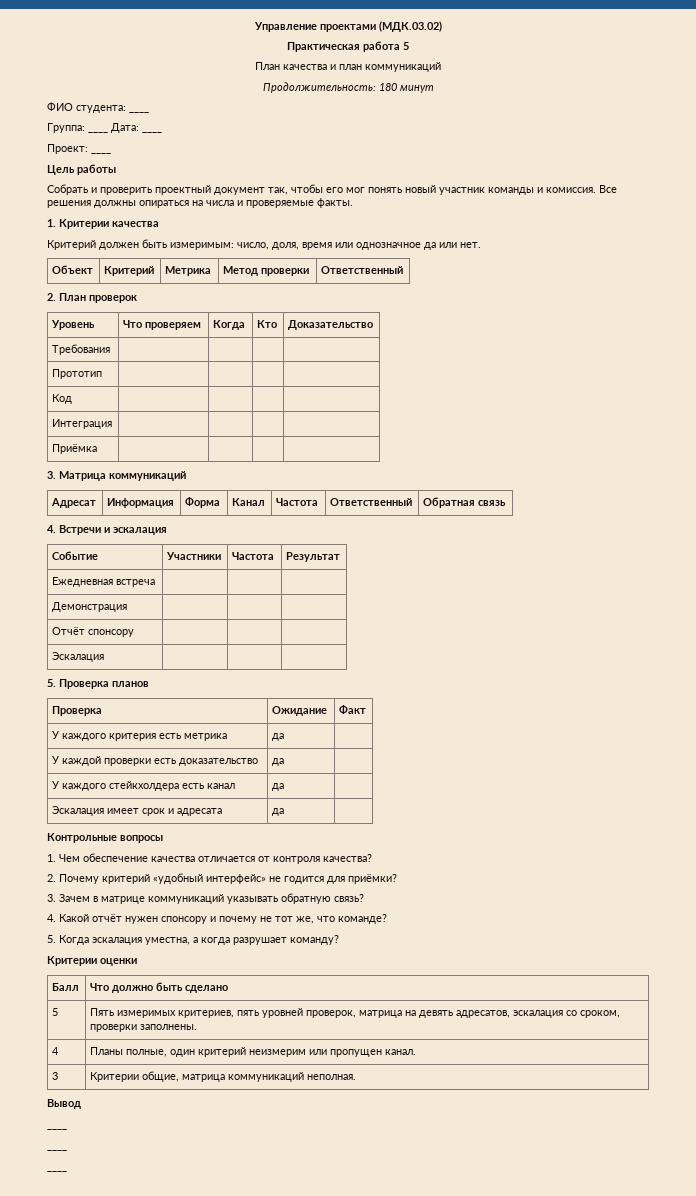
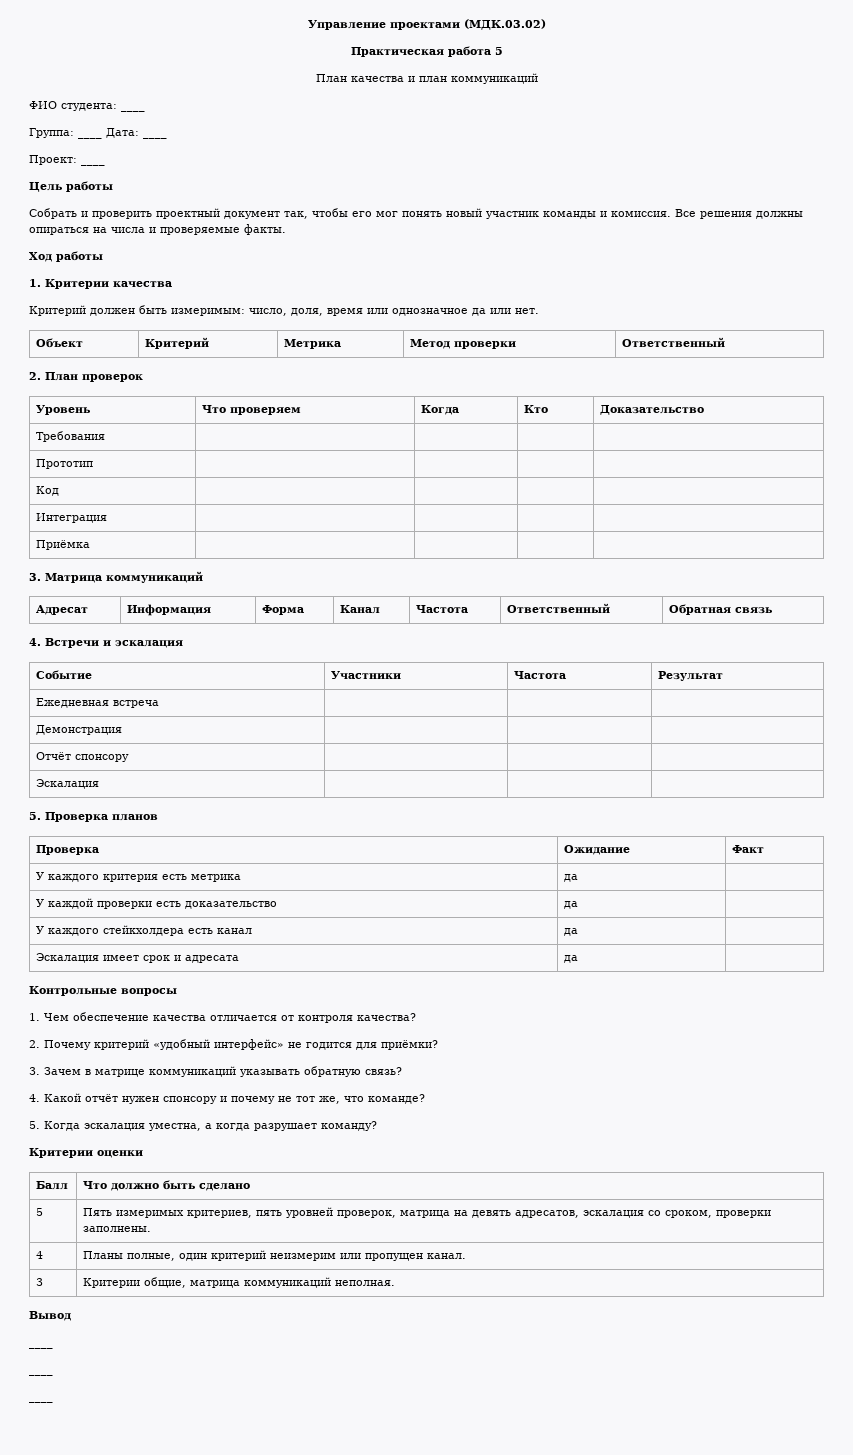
[262,82,434,93] // Продолжительность: 180 минут -> (538, 78) none
(353, 203) none -> [29,251,103,262] // Ход работы

